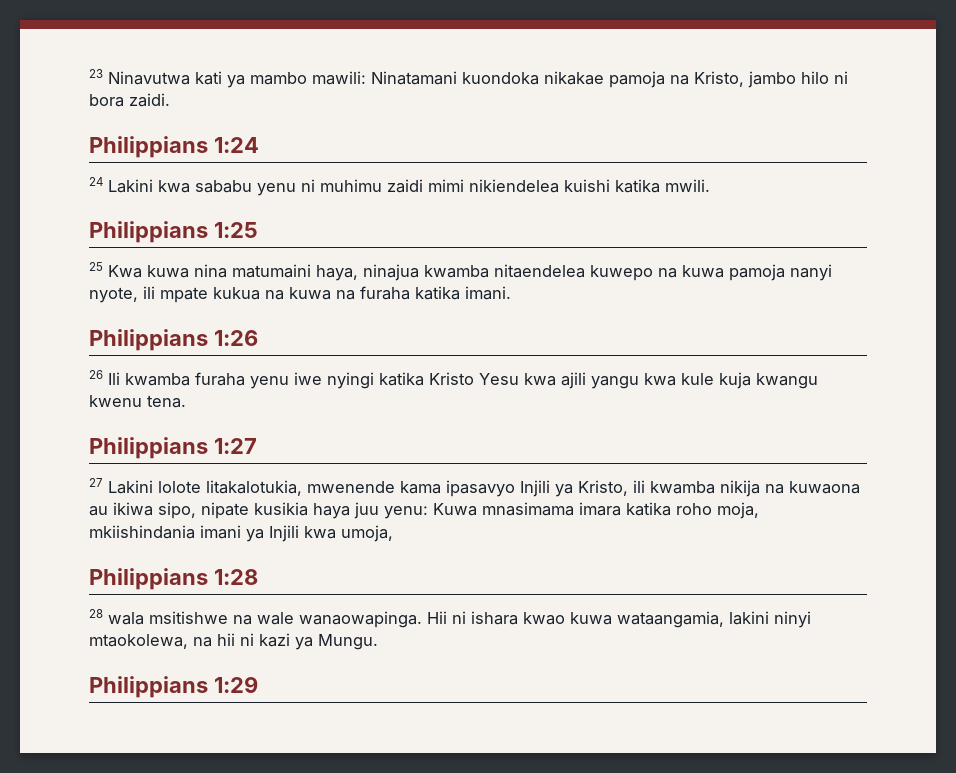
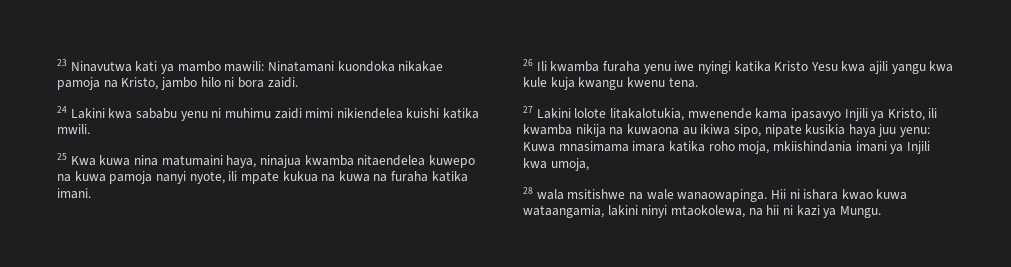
[89,136,259,158] // Philippians 1:24 -> (298, 82) none
[89,221,258,243] // Philippians 1:25 -> (90, 129) none
[89,329,258,351] // Philippians 1:26 -> (91, 193) none
[89,437,257,459] // Philippians 1:27 -> (698, 82) none
[89,568,258,590] // Philippians 1:28 -> (589, 164) none
[89,676,258,698] // Philippians 1:29 -> (881, 212) none

